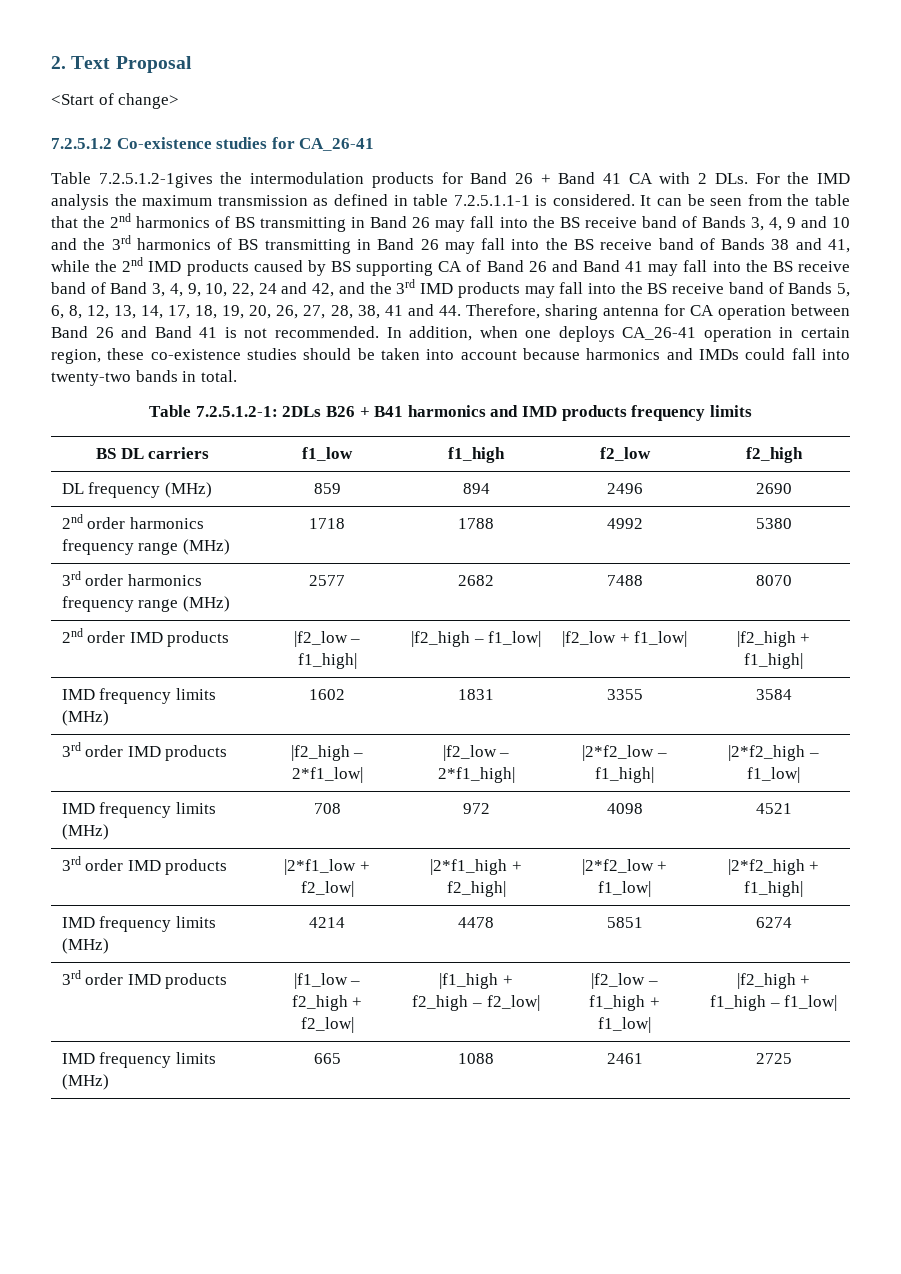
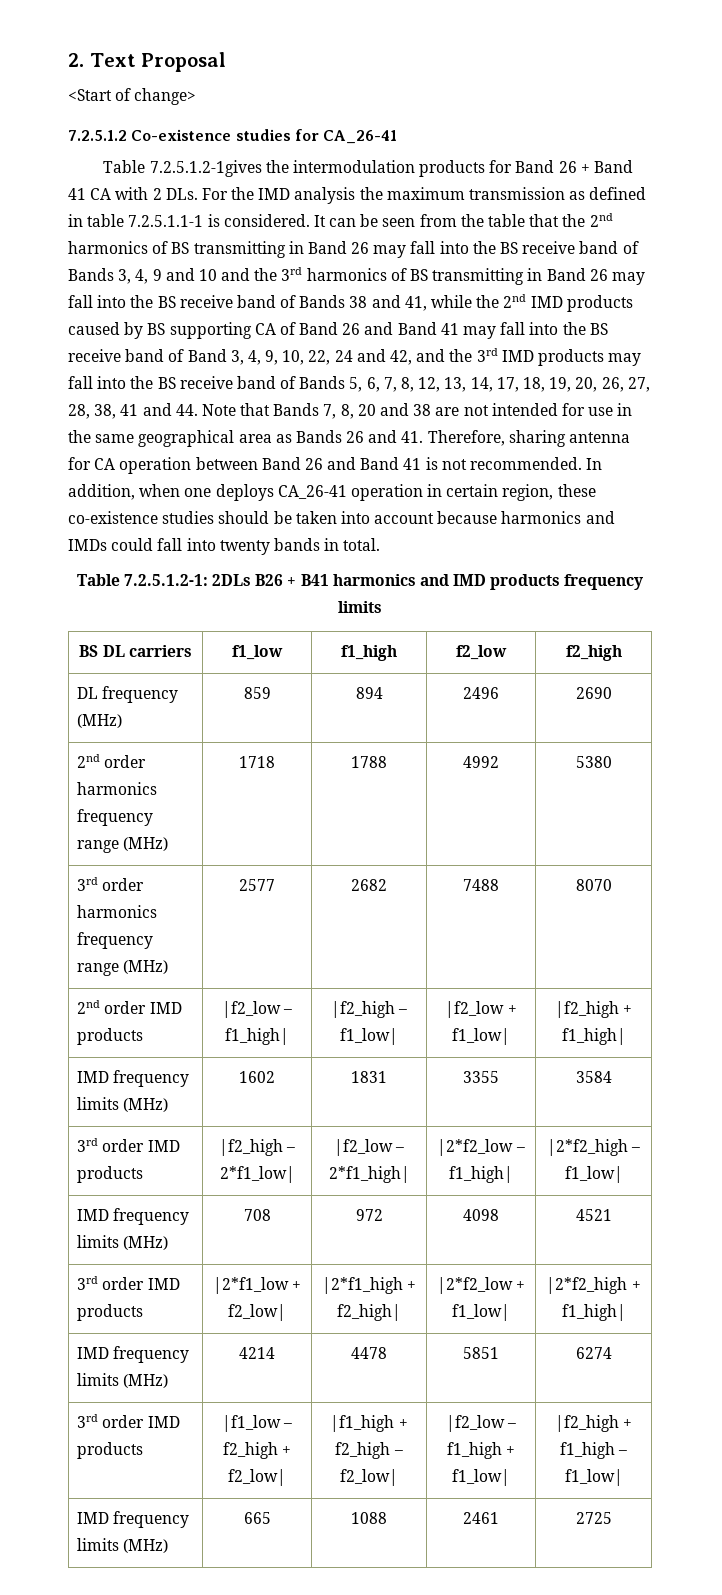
(64, 312) none -> [383,377,397,392] 7,
(461, 310) none -> [201,403,633,419] [68,430,424,447] Note that Bands 7, 8, 20 and 38 are not intended for use in the same geographical area as Bands 26 and 41.
[51,372,131,386] twenty-two -> [219,540,270,555] twenty

